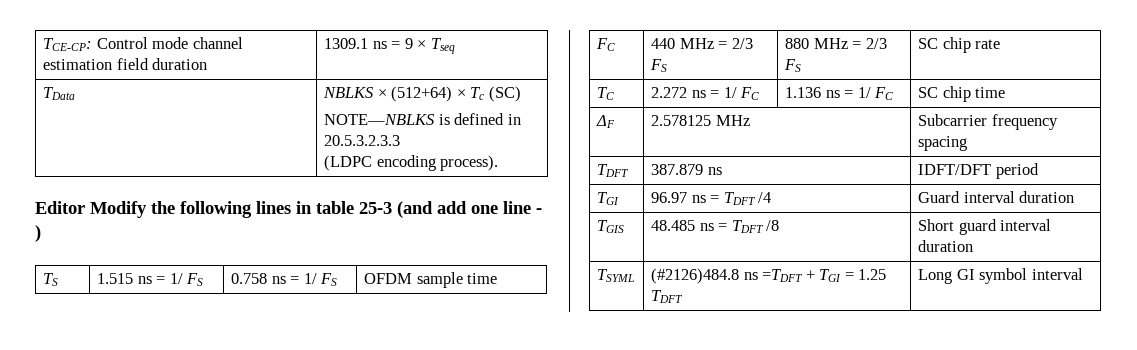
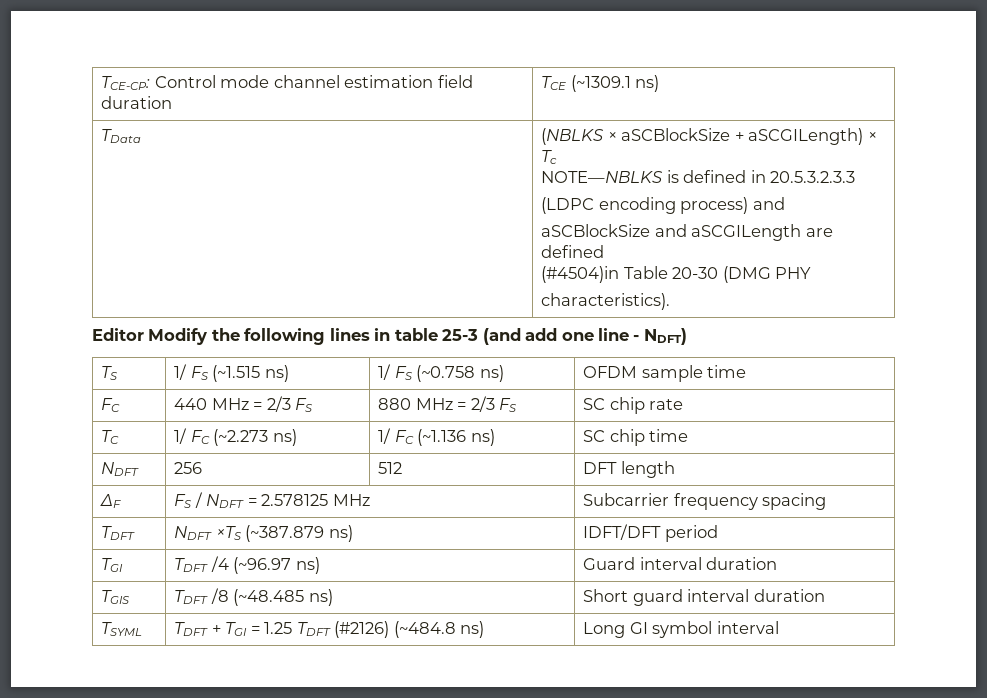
[324,38,455,54] [43,87,76,100] [323,86,453,102] 1309.1 ns = 9 × Tseq // TData | NBLKS × (512+64) -> [541,75,660,92] [101,129,142,143] [541,128,864,145] TCE (~1309.1 ns) // TData | (NBLKS × aSCBlockSize + aSCGILength)
[488,86,521,102] (SC) -> (558, 157) none
[440,155,499,171] process). -> [680,197,785,214] [541,224,833,241] [541,245,605,258] [541,266,812,283] [541,293,671,310] process) and // aSCBlockSize and aSCGILength are defined // (#4504)in Table 20-30 (DMG PHY // characteristics).
[35,225,41,242] ) -> [643,328,687,345] NDFT)
[97,273,204,286] [231,273,338,286] 1.515 ns = 1/ FS | 0.758 ns = 1/ FS -> [174,364,289,382] [378,364,504,382] 1/ FS (~1.515 ns) | 1/ FS (~0.758 ns)
[651,87,760,100] [785,87,894,100] 2.272 ns = 1/ FC | 1.136 ns = 1/ FC -> [174,428,297,446] [378,428,495,446] 1/ FC (~2.273 ns) | 1/ FC (~1.136 ns)
[596,115,616,128] ΔF | -> [101,462,140,476] [174,462,203,474] [378,462,403,474] [583,461,675,478] [100,494,122,508] [174,492,257,508] NDFT | 256 | 512 | DFT length // ΔF | FS / NDFT =
[651,164,722,175] 387.879 ns -> [174,525,353,542] NDFT ×TS (~387.879 ns)
[651,192,720,203] 96.97 ns = -> (124, 565) none
(772, 197) none -> [233,557,320,574] (~96.97 ns)
[651,220,728,231] 48.485 ns = -> (131, 597) none
(780, 225) none -> [233,589,333,606] (~48.485 ns)
[651,268,804,284] (#2126)484.8 ns =TDFT -> [174,622,209,636] TDFT
(684, 296) none -> [334,621,485,638] (#2126) (~484.8 ns)

